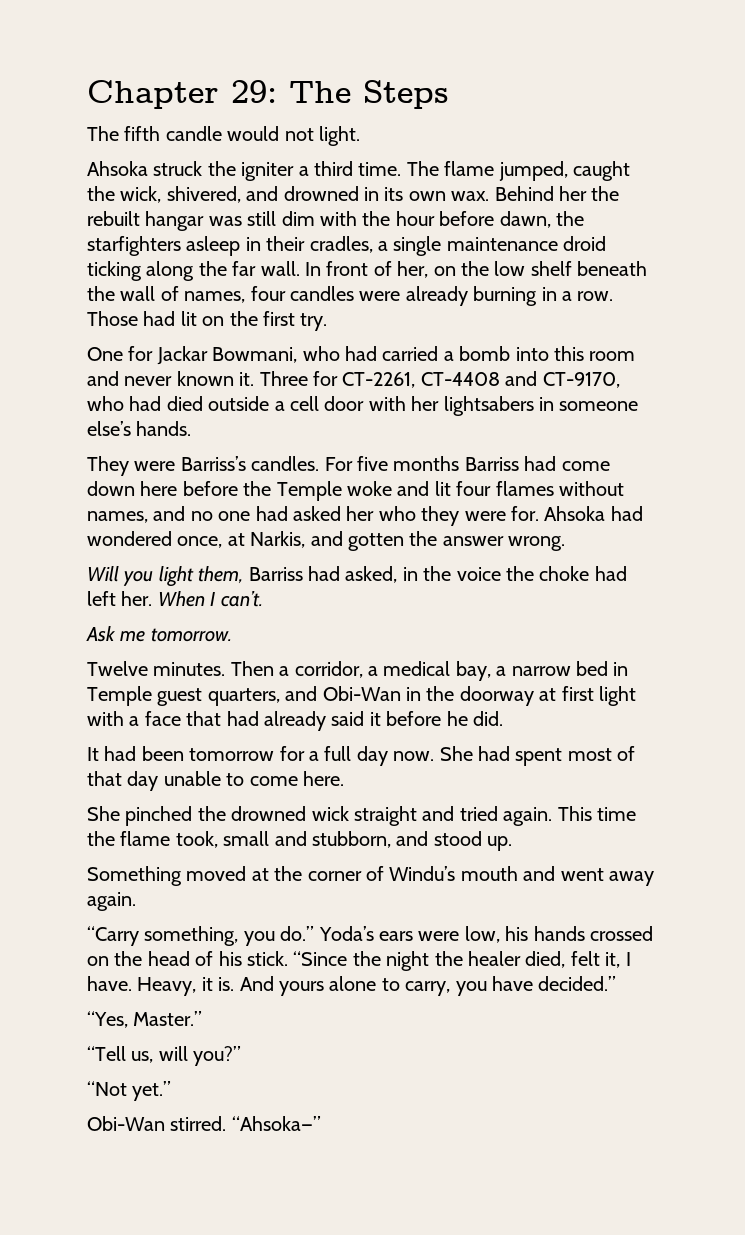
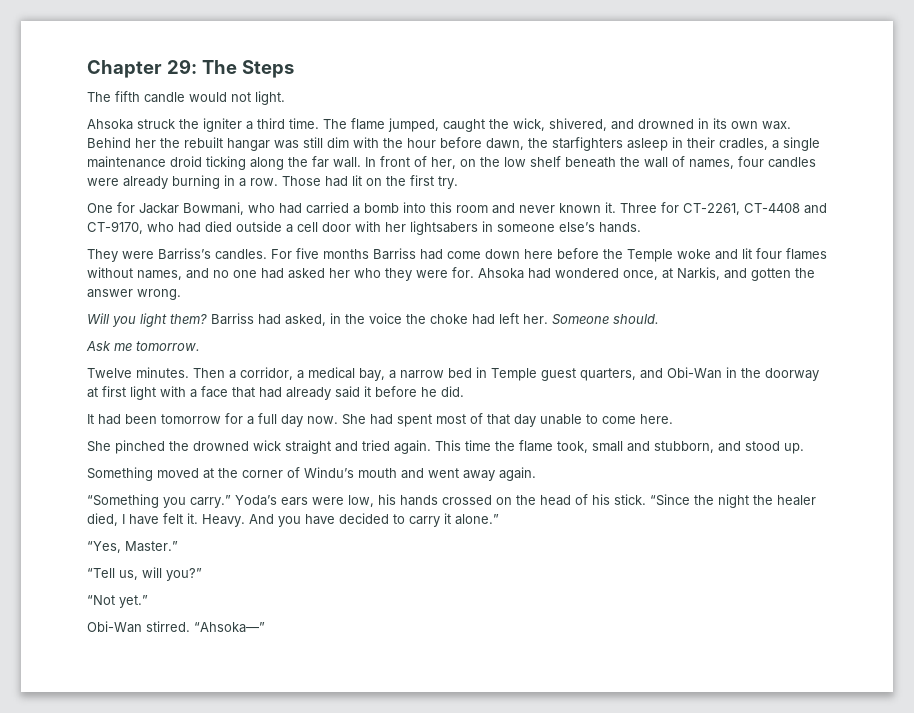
[198,566,244,584] them, -> [170,314,207,324] them?
[157,591,263,607] When I can’t. -> [552,314,659,325] Someone should.
[87,926,315,946] “Carry something, you do.” -> [87,494,231,508] “Something you carry.”
[570,951,631,968] [87,976,617,996] felt it, I have. Heavy, it is. And yours alone to carry, you have decided.” -> [122,513,499,527] I have felt it. Heavy. And you have decided to carry it alone.”

